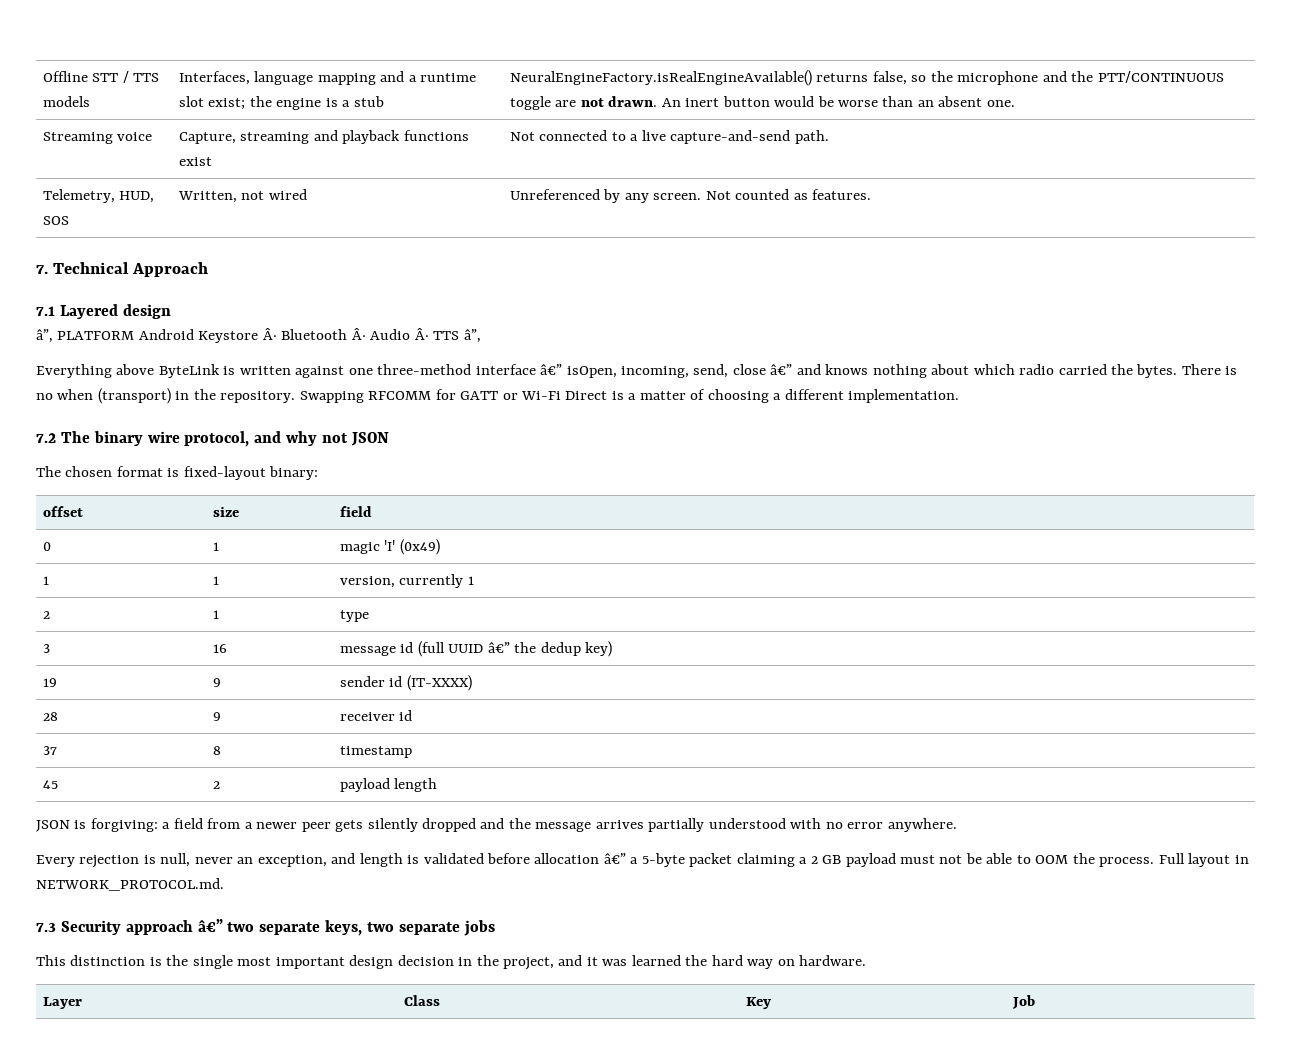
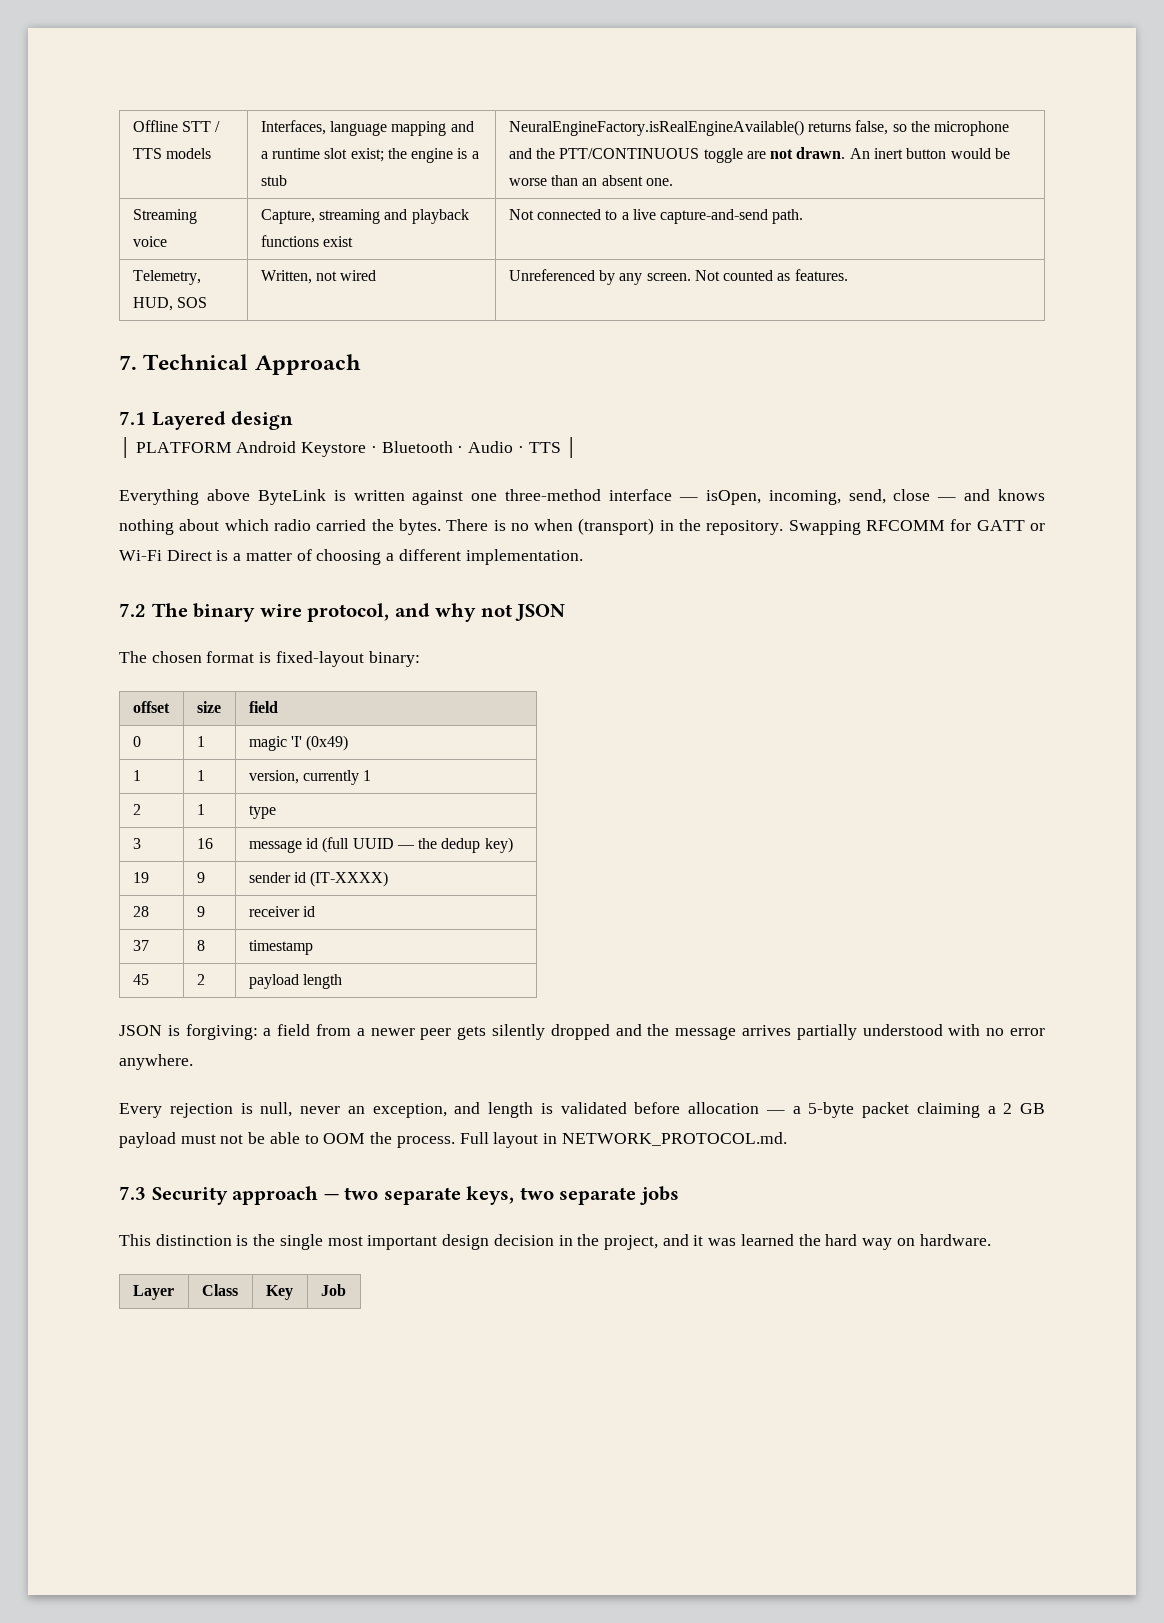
[36,329,53,342] â”‚ -> [119,437,131,458] │
[262,328,481,342] Â· Bluetooth Â· Audio Â· TTS â”‚ -> [370,437,578,458] · Bluetooth · Audio · TTS │
[540,364,563,375] â€” -> [678,497,698,501] —
[770,364,793,375] â€” -> [937,497,957,501] —
[487,642,510,653] â€” -> [396,845,415,849] —
[603,853,626,864] â€” -> [765,1110,785,1114] —
[197,919,223,932] â€” -> [323,1194,339,1200] —

